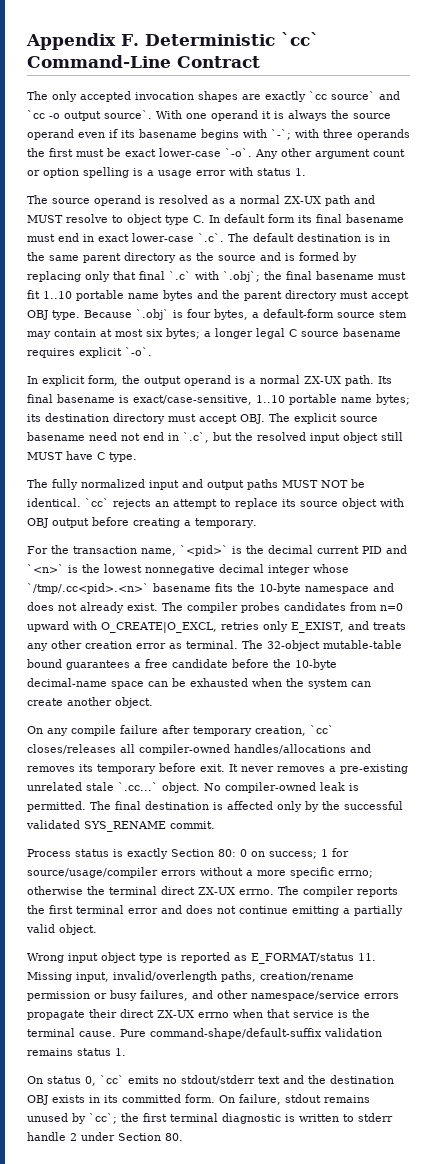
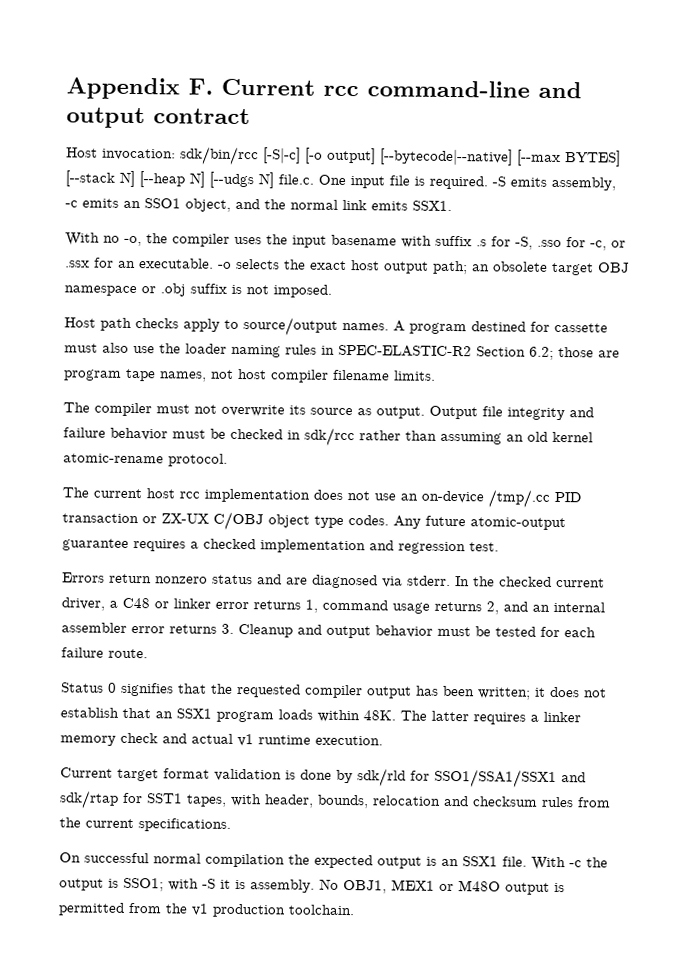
[144,32,319,46] [27,55,260,68] [27,91,400,102] [27,110,391,121] [27,129,410,140] [27,148,405,159] [27,167,306,178] [27,195,375,206] [27,214,404,225] [27,233,390,242] [27,252,357,263] [27,271,406,282] [27,290,409,301] [27,309,407,320] [27,328,401,339] [27,347,152,358] [27,375,392,386] [27,394,410,405] [27,413,378,424] [27,432,403,443] [27,451,137,462] [27,479,365,490] [27,498,404,509] [27,517,257,528] [27,545,407,556] [27,564,349,575] [27,583,394,594] [27,602,403,613] [27,621,406,633] [27,640,402,651] [27,659,337,670] [27,678,371,689] [27,697,153,708] [27,725,334,736] [27,744,371,755] [27,763,408,774] [27,782,359,793] [27,801,403,812] [26,820,215,832] [27,848,349,859] [27,867,373,878] [27,886,398,897] [27,905,403,916] [26,924,97,935] [27,952,376,964] [27,971,354,982] [27,990,399,1001] [27,1009,370,1020] [27,1028,382,1039] [27,1048,126,1056] [27,1075,394,1086] [27,1094,370,1105] [27,1113,393,1124] [27,1132,183,1141] Deterministic `cc` Command-Line Contract // The only accepted invocation shapes are exactly `cc source` and `cc -o output source`. With one operand it is always the source operand even if its basename begins with `-`; with three operands the first must be exact lower-case `-o`. Any other argument count or option spelling is a usage error with status 1. // The source operand is resolved as a normal ZX-UX path and MUST resolve to object type C. In default form its final basename must end in exact lower-case `.c`. The default destination is in the same parent directory as the source and is formed by replacing only that final `.c` with `.obj`; the final basename must fit 1..10 portable name bytes and the parent directory must accept OBJ type. Because `.obj` is four bytes, a default-form source stem may contain at most six bytes; a longer legal C source basename requires explicit `-o`. // In explicit form, the output operand is a normal ZX-UX path. Its final basename is exact/case-sensitive, 1..10 portable name bytes; its destination directory must accept OBJ. The explicit source basename need not end in `.c`, but the resolved input object still MUST have C type. // The fully normalized input and output paths MUST NOT be identical. `cc` rejects an attempt to replace its source object with OBJ output before creating a temporary. // For the transaction name, `<pid>` is the decimal current PID and `<n>` is the lowest nonnegative decimal integer whose `/tmp/.cc<pid>.<n>` basename fits the 10-byte namespace and does not already exist. The compiler probes candidates from n=0 upward with O_CREATE|O_EXCL, retries only E_EXIST, and treats any other creation error as terminal. The 32-object mutable-table bound guarantees a free candidate before the 10-byte decimal-name space can be exhausted when the system can create another object. // On any compile failure after temporary creation, `cc` closes/releases all compiler-owned handles/allocations and removes its temporary before exit. It never removes a pre-existing unrelated stale `.cc...` object. No compiler-owned leak is permitted. The final destination is affected only by the successful validated SYS_RENAME commit. // Process status is exactly Section 80: 0 on success; 1 for source/usage/compiler errors without a more specific errno; otherwise the terminal direct ZX-UX errno. The compiler reports the first terminal error and does not continue emitting a partially valid object. // Wrong input object type is reported as E_FORMAT/status 11. Missing input, invalid/overlength paths, creation/rename permission or busy failures, and other namespace/service errors propagate their direct ZX-UX errno when that service is the terminal cause. Pure command-shape/default-suffix validation remains status 1. // On status 0, `cc` emits no stdout/stderr text and the destination OBJ exists in its committed form. On failure, stdout remains unused by `cc`; the first terminal diagnostic is written to stderr handle 2 under Section 80. -> [221,78,582,99] [66,107,250,129] [66,146,621,167] [65,170,616,191] [65,198,452,212] [65,232,626,251] [65,257,630,276] [64,283,332,298] [64,317,608,336] [64,342,620,360] [63,368,436,383] [63,402,594,421] [63,427,593,447] [63,453,228,467] [62,487,581,508] [62,511,566,531] [62,538,499,555] [62,572,605,589] [61,597,605,615] [61,622,596,639] [61,647,148,659] [61,682,607,700] [60,707,581,725] [60,732,383,747] [60,767,586,788] [59,790,611,809] [59,817,231,832] [59,852,608,871] [59,877,565,895] [58,902,355,918] Current rcc command-line and output contract // Host invocation: sdk/bin/rcc [-S|-c] [-o output] [--bytecode|--native] [--max BYTES] [--stack N] [--heap N] [--udgs N] file.c. One input file is required. -S emits assembly, -c emits an SSO1 object, and the normal link emits SSX1. // With no -o, the compiler uses the input basename with suffix .s for -S, .sso for -c, or .ssx for an executable. -o selects the exact host output path; an obsolete target OBJ namespace or .obj suffix is not imposed. // Host path checks apply to source/output names. A program destined for cassette must also use the loader naming rules in SPEC-ELASTIC-R2 Section 6.2; those are program tape names, not host compiler filename limits. // The compiler must not overwrite its source as output. Output file integrity and failure behavior must be checked in sdk/rcc rather than assuming an old kernel atomic-rename protocol. // The current host rcc implementation does not use an on-device /tmp/.cc PID transaction or ZX-UX C/OBJ object type codes. Any future atomic-output guarantee requires a checked implementation and regression test. // Errors return nonzero status and are diagnosed via stderr. In the checked current driver, a C48 or linker error returns 1, command usage returns 2, and an internal assembler error returns 3. Cleanup and output behavior must be tested for each failure route. // Status 0 signifies that the requested compiler output has been written; it does not establish that an SSX1 program loads within 48K. The latter requires a linker memory check and actual v1 runtime execution. // Current target format validation is done by sdk/rld for SSO1/SSA1/SSX1 and sdk/rtap for SST1 tapes, with header, bounds, relocation and checksum rules from the current specifications. // On successful normal compilation the expected output is an SSX1 file. With -c the output is SSO1; with -S it is assembly. No OBJ1, MEX1 or M48O output is permitted from the v1 production toolchain.

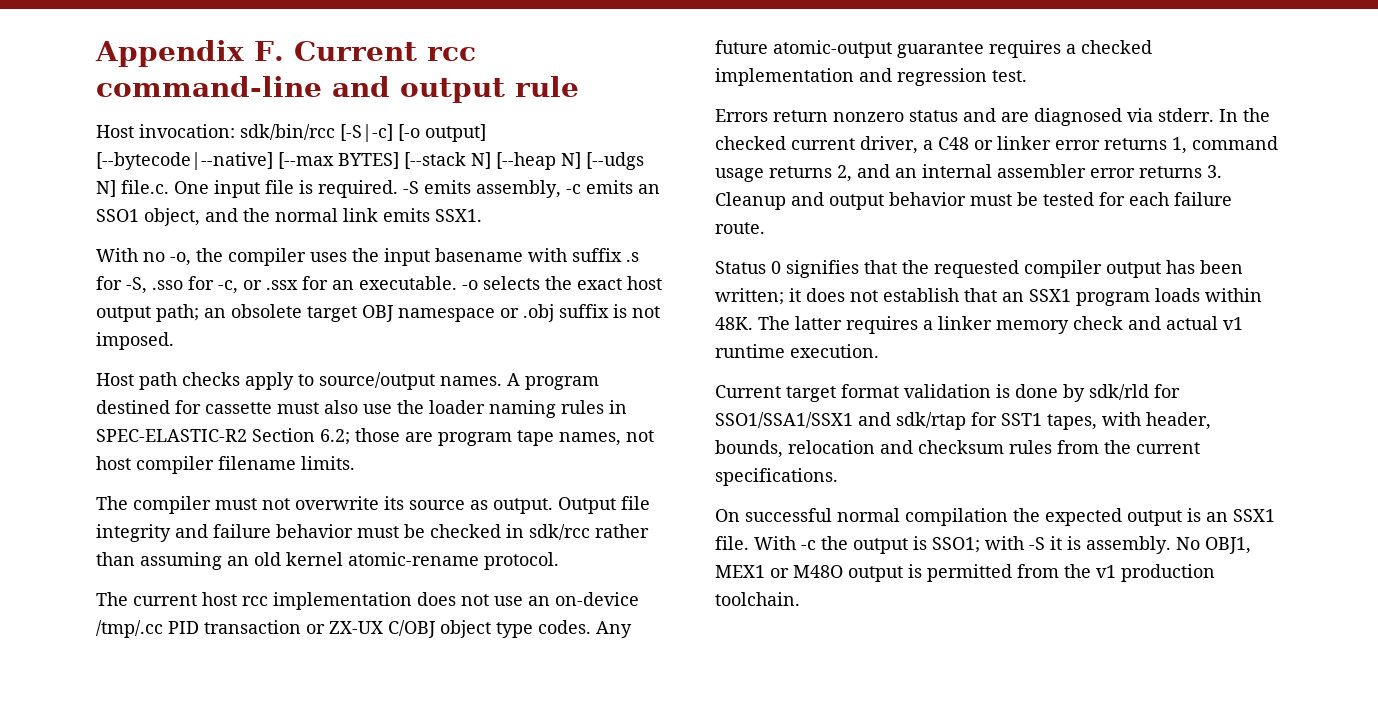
[153,108,250,125] contract -> [515,76,579,97] rule

